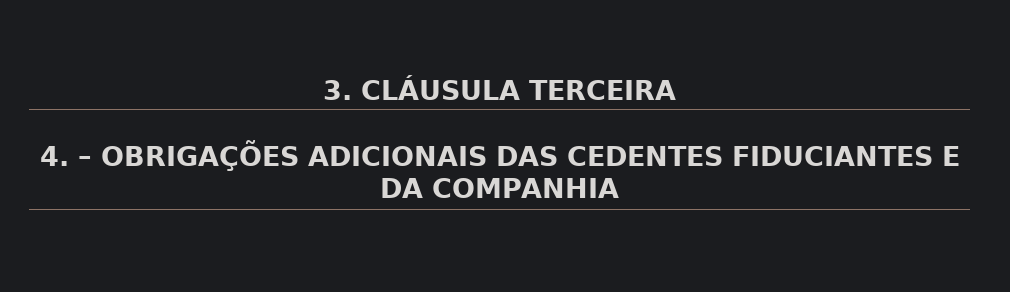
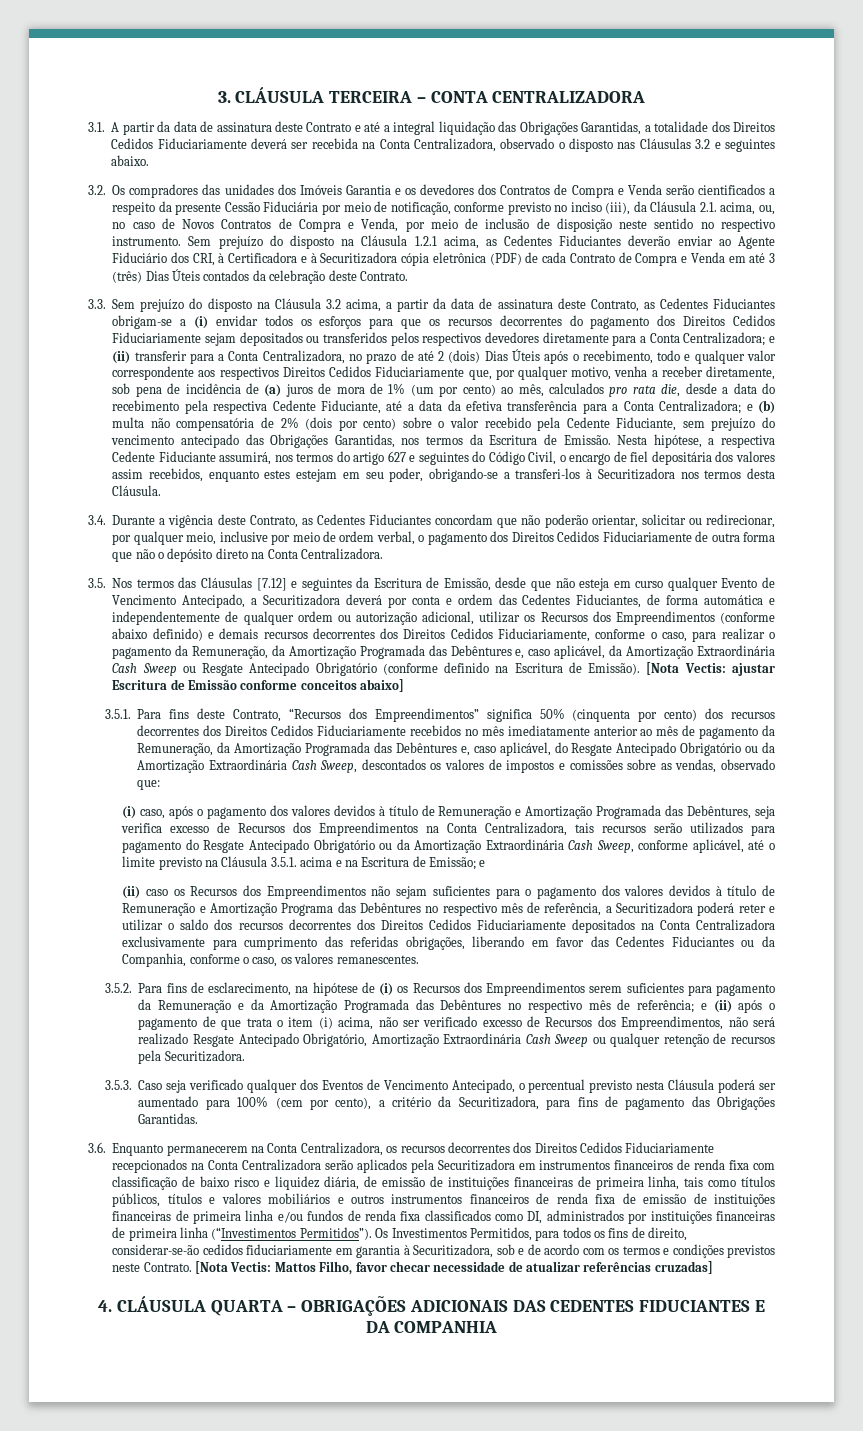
[39,146,69,166] // 4. -> [416,91,646,103] [88,121,776,135] [111,138,775,152] [111,155,150,166] [88,184,775,198] [112,201,775,215] [112,218,776,232] [112,235,775,249] [112,252,775,266] [112,269,408,284] [88,298,775,312] [112,315,775,329] [112,332,775,346] [112,349,777,364] [112,366,775,380] [112,383,775,397] [112,400,775,414] [112,417,775,431] [111,434,775,448] [112,451,775,465] [112,468,775,482] [112,485,162,496] [88,514,776,528] [112,531,776,545] [112,548,383,562] [88,577,775,591] [112,594,775,608] [112,611,775,625] [112,628,776,642] [112,645,775,659] [112,662,775,676] [112,679,405,692] [105,708,775,722] [137,725,776,739] [137,742,775,756] [137,759,775,773] [137,780,161,790] [122,805,776,819] [121,822,776,836] [122,839,775,853] [122,856,486,870] [122,885,776,899] [122,902,775,916] [122,919,776,933] [122,936,775,950] [122,953,419,967] [105,982,775,996] [138,999,776,1013] [138,1016,775,1030] [138,1033,775,1047] [138,1050,245,1064] [105,1079,777,1093] [138,1096,775,1110] [138,1113,199,1124] [88,1142,715,1156] [112,1159,776,1173] [112,1176,776,1190] [112,1193,776,1207] [112,1210,775,1224] [112,1227,688,1241] [112,1244,775,1258] [112,1261,713,1275] [98,1296,283,1316] – CONTA CENTRALIZADORA // 3.1. A partir da data de assinatura deste Contrato e até a integral liquidação das Obrigações Garantidas, a totalidade dos Direitos Cedidos Fiduciariamente deverá ser recebida na Conta Centralizadora, observado o disposto nas Cláusulas 3.2 e seguintes abaixo. // 3.2. Os compradores das unidades dos Imóveis Garantia e os devedores dos Contratos de Compra e Venda serão cientificados a respeito da presente Cessão Fiduciária por meio de notificação, conforme previsto no inciso (iii), da Cláusula 2.1. acima, ou, no caso de Novos Contratos de Compra e Venda, por meio de inclusão de disposição neste sentido no respectivo instrumento. Sem prejuízo do disposto na Cláusula 1.2.1 acima, as Cedentes Fiduciantes deverão enviar ao Agente Fiduciário dos CRI, à Certificadora e à Securitizadora cópia eletrônica (PDF) de cada Contrato de Compra e Venda em até 3 (três) Dias Úteis contados da celebração deste Contrato. // 3.3. Sem prejuízo do disposto na Cláusula 3.2 acima, a partir da data de assinatura deste Contrato, as Cedentes Fiduciantes obrigam-se a (i) envidar todos os esforços para que os recursos decorrentes do pagamento dos Direitos Cedidos Fiduciariamente sejam depositados ou transferidos pelos respectivos devedores diretamente para a Conta Centralizadora; e (ii) transferir para a Conta Centralizadora, no prazo de até 2 (dois) Dias Úteis após o recebimento, todo e qualquer valor correspondente aos respectivos Direitos Cedidos Fiduciariamente que, por qualquer motivo, venha a receber diretamente, sob pena de incidência de (a) juros de mora de 1% (um por cento) ao mês, calculados pro rata die, desde a data do recebimento pela respectiva Cedente Fiduciante, até a data da efetiva transferência para a Conta Centralizadora; e (b) multa não compensatória de 2% (dois por cento) sobre o valor recebido pela Cedente Fiduciante, sem prejuízo do vencimento antecipado das Obrigações Garantidas, nos termos da Escritura de Emissão. Nesta hipótese, a respectiva Cedente Fiduciante assumirá, nos termos do artigo 627 e seguintes do Código Civil, o encargo de fiel depositária dos valores assim recebidos, enquanto estes estejam em seu poder, obrigando-se a transferi-los à Securitizadora nos termos desta Cláusula. // 3.4. Durante a vigência deste Contrato, as Cedentes Fiduciantes concordam que não poderão orientar, solicitar ou redirecionar, por qualquer meio, inclusive por meio de ordem verbal, o pagamento dos Direitos Cedidos Fiduciariamente de outra forma que não o depósito direto na Conta Centralizadora. // 3.5. Nos termos das Cláusulas [7.12] e seguintes da Escritura de Emissão, desde que não esteja em curso qualquer Evento de Vencimento Antecipado, a Securitizadora deverá por conta e ordem das Cedentes Fiduciantes, de forma automática e independentemente de qualquer ordem ou autorização adicional, utilizar os Recursos dos Empreendimentos (conforme abaixo definido) e demais recursos decorrentes dos Direitos Cedidos Fiduciariamente, conforme o caso, para realizar o pagamento da Remuneração, da Amortização Programada das Debêntures e, caso aplicável, da Amortização Extraordinária Cash Sweep ou Resgate Antecipado Obrigatório (conforme definido na Escritura de Emissão). [Nota Vectis: ajustar Escritura de Emissão conforme conceitos abaixo] // 3.5.1. Para fins deste Contrato, “Recursos dos Empreendimentos” significa 50% (cinquenta por cento) dos recursos decorrentes dos Direitos Cedidos Fiduciariamente recebidos no mês imediatamente anterior ao mês de pagamento da Remuneração, da Amortização Programada das Debêntures e, caso aplicável, do Resgate Antecipado Obrigatório ou da Amortização Extraordinária Cash Sweep, descontados os valores de impostos e comissões sobre as vendas, observado que: // (i) caso, após o pagamento dos valores devidos à título de Remuneração e Amortização Programada das Debêntures, seja verifica excesso de Recursos dos Empreendimentos na Conta Centralizadora, tais recursos serão utilizados para pagamento do Resgate Antecipado Obrigatório ou da Amortização Extraordinária Cash Sweep, conforme aplicável, até o limite previsto na Cláusula 3.5.1. acima e na Escritura de Emissão; e // (ii) caso os Recursos dos Empreendimentos não sejam suficientes para o pagamento dos valores devidos à título de Remuneração e Amortização Programa das Debêntures no respectivo mês de referência, a Securitizadora poderá reter e utilizar o saldo dos recursos decorrentes dos Direitos Cedidos Fiduciariamente depositados na Conta Centralizadora exclusivamente para cumprimento das referidas obrigações, liberando em favor das Cedentes Fiduciantes ou da Companhia, conforme o caso, os valores remanescentes. // 3.5.2. Para fins de esclarecimento, na hipótese de (i) os Recursos dos Empreendimentos serem suficientes para pagamento da Remuneração e da Amortização Programada das Debêntures no respectivo mês de referência; e (ii) após o pagamento de que trata o item (i) acima, não ser verificado excesso de Recursos dos Empreendimentos, não será realizado Resgate Antecipado Obrigatório, Amortização Extraordinária Cash Sweep ou qualquer retenção de recursos pela Securitizadora. // 3.5.3. Caso seja verificado qualquer dos Eventos de Vencimento Antecipado, o percentual previsto nesta Cláusula poderá ser aumentado para 100% (cem por cento), a critério da Securitizadora, para fins de pagamento das Obrigações Garantidas. // 3.6. Enquanto permanecerem na Conta Centralizadora, os recursos decorrentes dos Direitos Cedidos Fiduciariamente recepcionados na Conta Centralizadora serão aplicados pela Securitizadora em instrumentos financeiros de renda fixa com classificação de baixo risco e liquidez diária, de emissão de instituições financeiras de primeira linha, tais como títulos públicos, títulos e valores mobiliários e outros instrumentos financeiros de renda fixa de emissão de instituições financeiras de primeira linha e/ou fundos de renda fixa classificados como DI, administrados por instituições financeiras de primeira linha (“Investimentos Permitidos”). Os Investimentos Permitidos, para todos os fins de direito, considerar-se-ão cedidos fiduciariamente em garantia à Securitizadora, sob e de acordo com os termos e condições previstos neste Contrato. [Nota Vectis: Mattos Filho, favor checar necessidade de atualizar referências cruzadas] // 4. CLÁUSULA QUARTA

